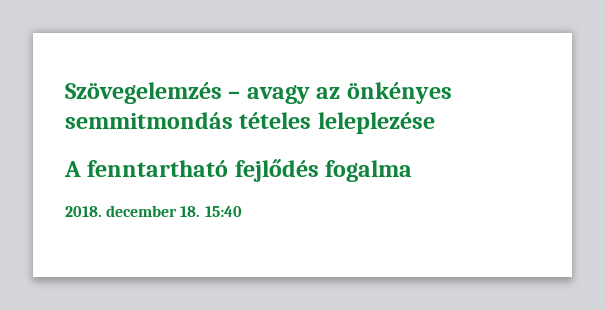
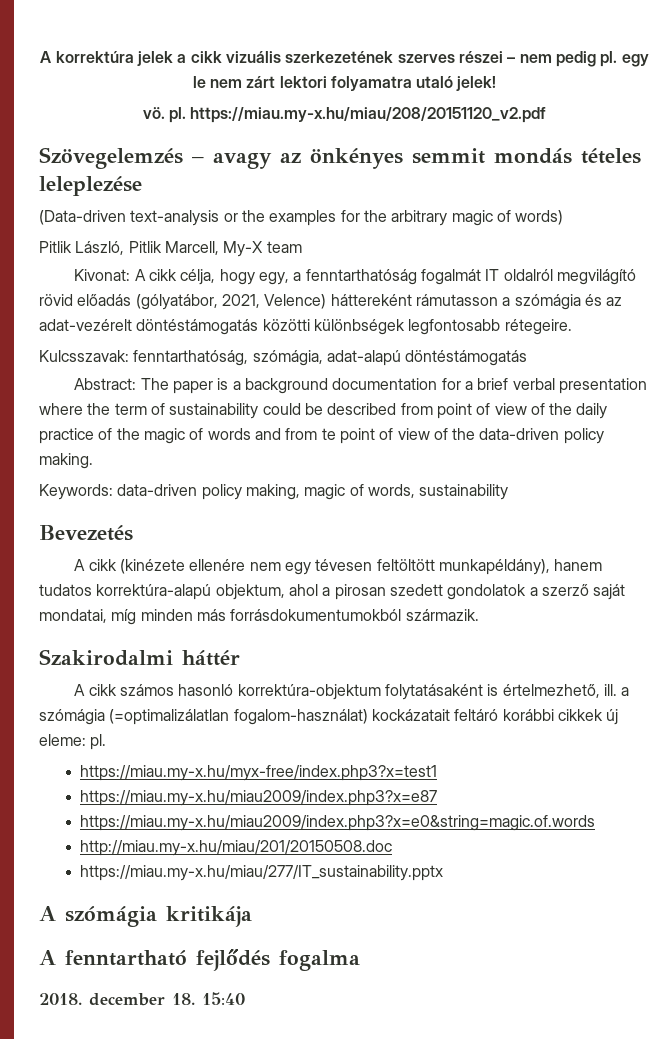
(65, 93) none -> [40,51,649,67] [192,76,497,91] [142,107,547,123] A korrektúra jelek a cikk vizuális szerkezetének szerves részei – nem pedig pl. egy le nem zárt lektori folyamatra utaló jelek! // vö. pl. https://miau.my-x.hu/miau/208/20151120_v2.pdf //
[65,112,233,129] semmitmondás -> [412,148,572,164] semmit mondás
(435, 123) none -> [39,210,564,226] [39,241,302,257] [74,269,636,285] [39,294,623,310] [39,319,572,335] [39,350,528,366] [74,378,647,394] [39,403,608,419] [39,428,604,444] [39,453,93,469] [39,484,509,500] [39,525,133,541] [74,559,603,575] [39,584,626,600] [39,609,479,625] [39,649,240,666] [74,684,630,700] [39,709,619,725] [39,734,107,750] [80,765,438,781] [80,790,438,806] [80,815,596,831] [80,840,393,856] [80,865,444,881] [39,906,252,927] // (Data-driven text-analysis or the examples for the arbitrary magic of words) // Pitlik László, Pitlik Marcell, My-X team // Kivonat: A cikk célja, hogy egy, a fenntarthatóság fogalmát IT oldalról megvilágító rövid előadás (gólyatábor, 2021, Velence) háttereként rámutasson a szómágia és az adat-vezérelt döntéstámogatás közötti különbségek legfontosabb rétegeire. // Kulcsszavak: fenntarthatóság, szómágia, adat-alapú döntéstámogatás // Abstract: The paper is a background documentation for a brief verbal presentation where the term of sustainability could be described from point of view of the daily practice of the magic of words and from te point of view of the data-driven policy making. // Keywords: data-driven policy making, magic of words, sustainability // Bevezetés // A cikk (kinézete ellenére nem egy tévesen feltöltött munkapéldány), hanem tudatos korrektúra-alapú objektum, ahol a pirosan szedett gondolatok a szerző saját mondatai, míg minden más forrásdokumentumokból származik. // Szakirodalmi háttér // A cikk számos hasonló korrektúra-objektum folytatásaként is értelmezhető, ill. a szómágia (=optimalizálatlan fogalom-használat) kockázatait feltáró korábbi cikkek új eleme: pl. // https://miau.my-x.hu/myx-free/index.php3?x=test1 // https://miau.my-x.hu/miau2009/index.php3?x=e87 // https://miau.my-x.hu/miau2009/index.php3?x=e0&string=magic.of.words // http://miau.my-x.hu/miau/201/20150508.doc // https://miau.my-x.hu/miau/277/IT_sustainability.pptx // A szómágia kritikája

